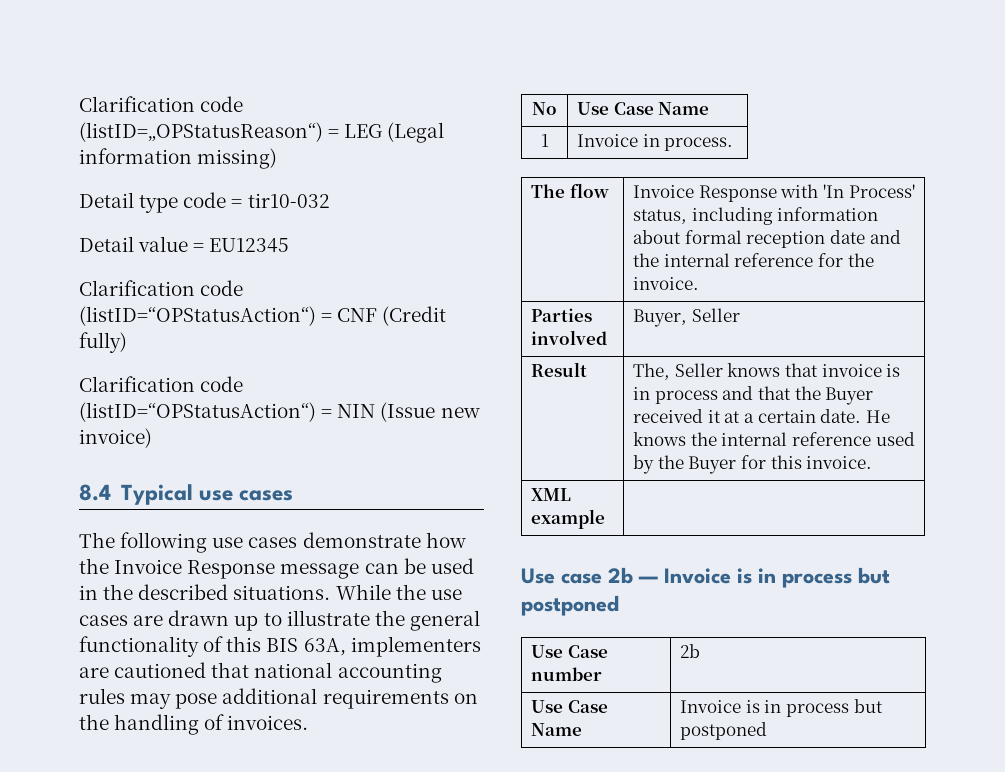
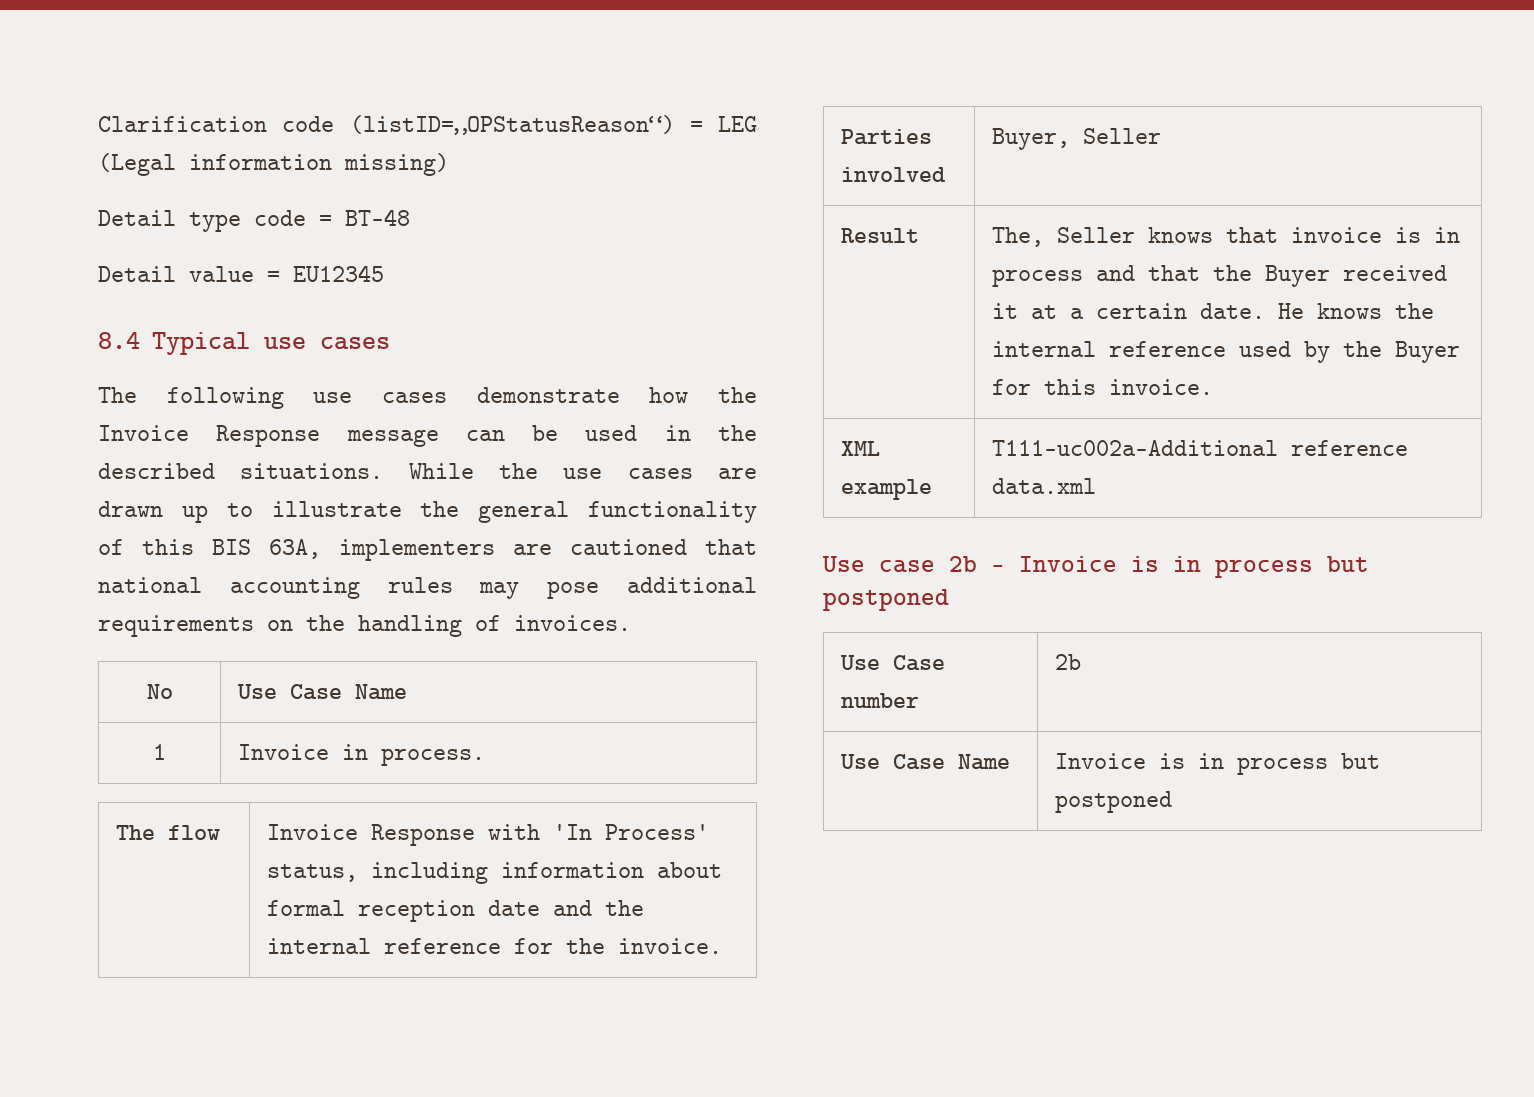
[247,193,330,208] tir10-032 -> [345,209,410,226] BT-48
[79,280,244,296] [79,306,447,326] [79,332,127,353] [79,376,244,392] [79,402,480,422] [79,428,152,448] // Clarification code (listID=“OPStatusAction“) = CNF (Credit fully) // Clarification code (listID=“OPStatusAction“) = NIN (Issue new invoice) -> (384, 273) none
(606, 519) none -> [991,440,1408,456] [991,478,1096,494] T111-uc002a-Additional reference data.xml

